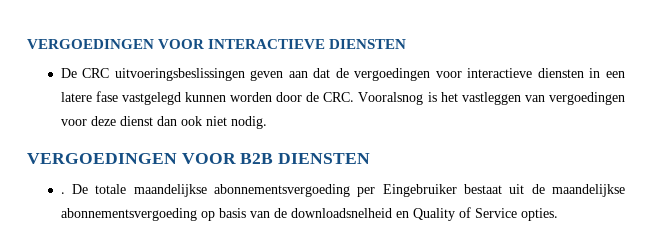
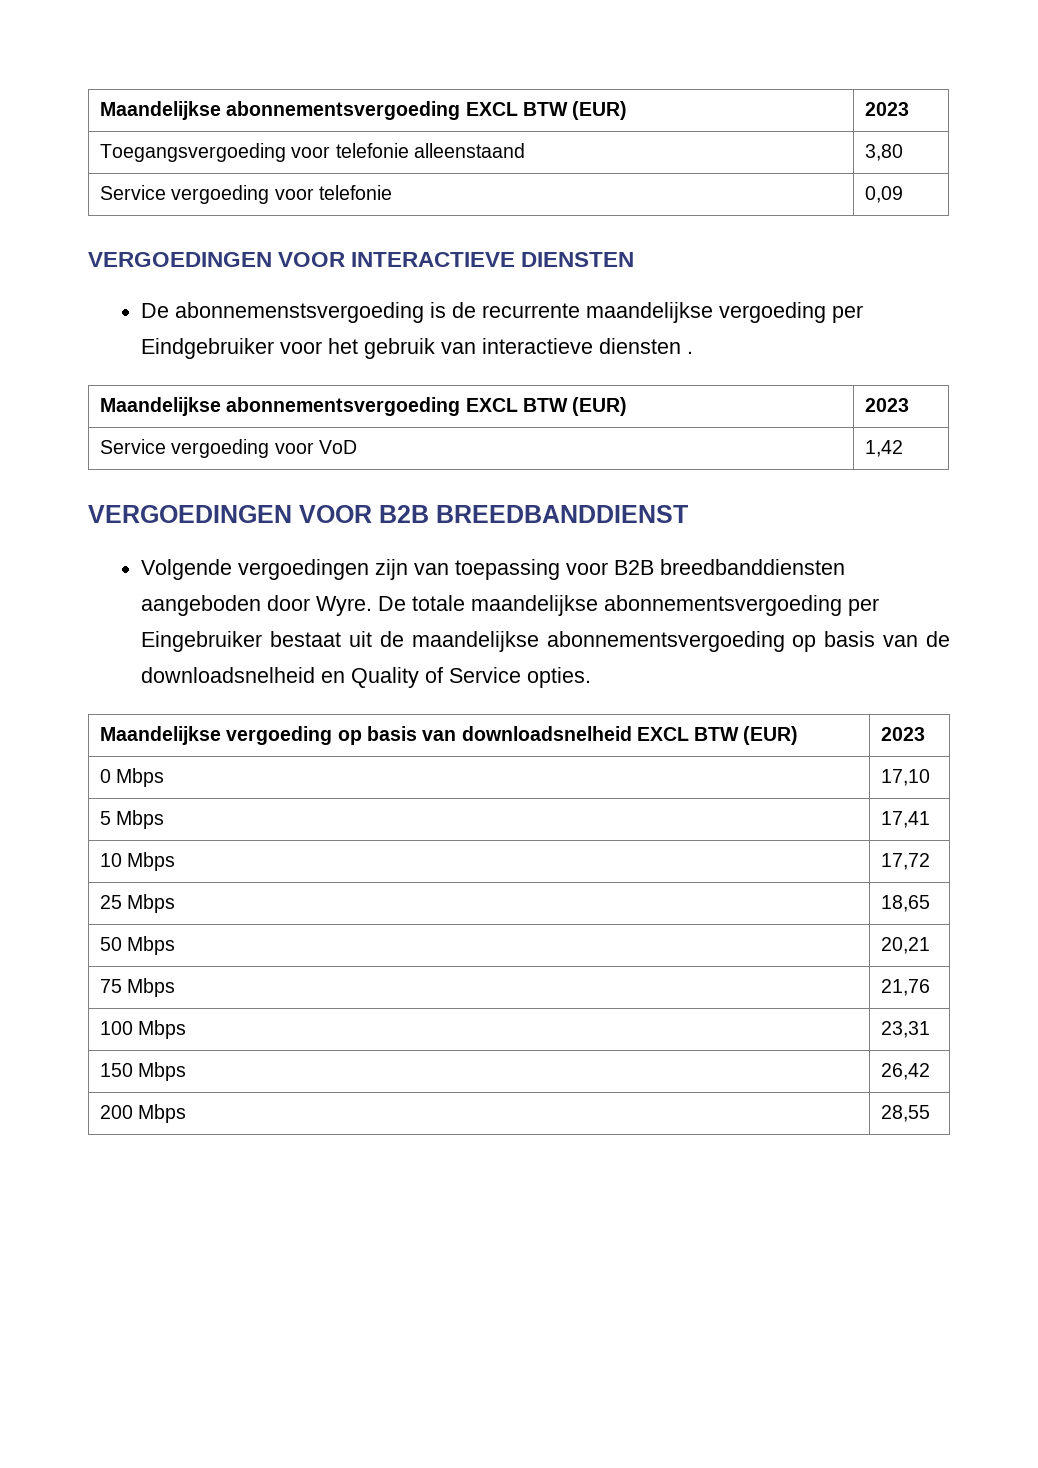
(27, 44) none -> [100,101,628,120] [865,102,910,116] [100,143,525,162] [865,144,904,161] [100,185,392,204] [865,186,904,203] Maandelijkse abonnementsvergoeding EXCL BTW (EUR) | 2023 // Toegangsvergoeding voor telefonie alleenstaand | 3,80 // Service vergoeding voor telefonie | 0,09 //
[82,68,626,81] [60,91,625,105] [60,116,267,129] [27,153,371,164] [60,192,65,194] CRC uitvoeringsbeslissingen geven aan dat de vergoedingen voor interactieve diensten in een latere fase vastgelegd kunnen worden door de CRC. Vooralsnog is het vastleggen van vergoedingen voor deze dienst dan ook niet nodig. // VERGOEDINGEN VOOR B2B DIENSTEN // . -> [175,302,864,323] [141,338,694,359] [100,397,628,416] [865,398,910,412] [100,439,357,458] [865,440,904,457] [88,505,688,523] [141,559,846,580] [141,595,373,616] abonnemenstsvergoeding is de recurrente maandelijkse vergoeding per Eindgebruiker voor het gebruik van interactieve diensten . // Maandelijkse abonnementsvergoeding EXCL BTW (EUR) | 2023 // Service vergoeding voor VoD | 1,42 // VERGOEDINGEN VOOR B2B BREEDBANDDIENST // Volgende vergoedingen zijn van toepassing voor B2B breedbanddiensten aangeboden door Wyre.
(558, 214) none -> [100,726,799,745] [881,727,926,741] [100,768,165,787] [881,769,931,786] [100,810,165,829] [881,811,931,828] [100,852,176,871] [881,853,931,870] [100,894,176,913] [881,895,931,912] [100,936,176,955] [881,937,931,954] [100,978,176,997] [881,979,931,996] [100,1020,187,1039] [881,1021,931,1038] [100,1062,187,1081] [881,1063,931,1080] [100,1104,187,1123] [881,1105,931,1122] // Maandelijkse vergoeding op basis van downloadsnelheid EXCL BTW (EUR) | 2023 // 0 Mbps | 17,10 // 5 Mbps | 17,41 // 10 Mbps | 17,72 // 25 Mbps | 18,65 // 50 Mbps | 20,21 // 75 Mbps | 21,76 // 100 Mbps | 23,31 // 150 Mbps | 26,42 // 200 Mbps | 28,55

